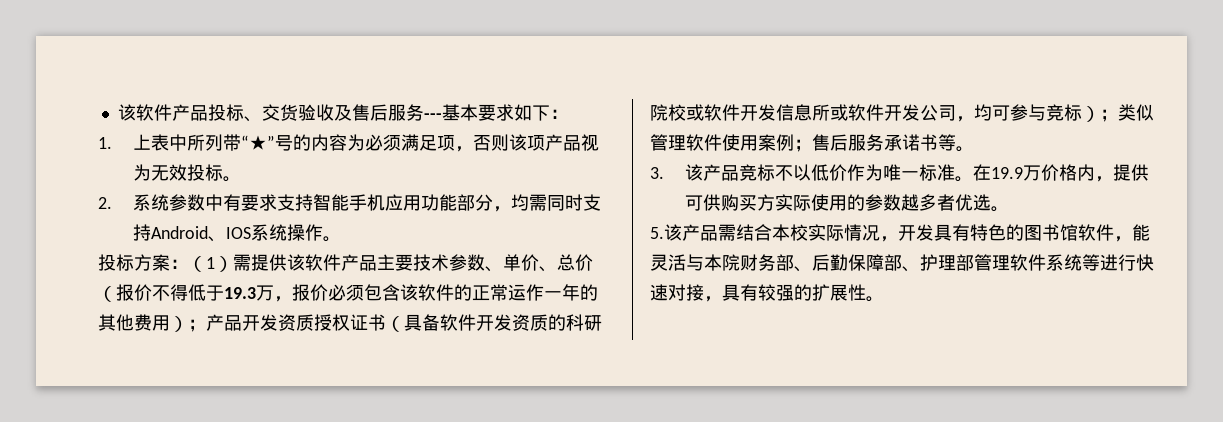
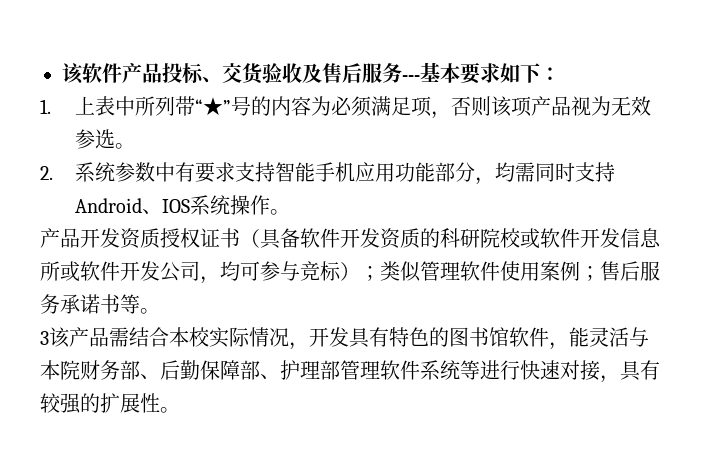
[186,164,223,181] 投标 -> [75,129,116,149] 参选
[98,254,593,272] [98,284,598,302] [98,314,206,332] 投标方案：（1）需提供该软件产品主要技术参数、单价、总价（报价不得低于19.3万，报价必须包含该软件的正常运作一年的其他费用）； -> (291, 212) none
[650,164,1149,182] [684,194,1009,212] [650,227,664,239] 3.该产品竞标不以低价作为唯一标准。在19.9万价格内，提供可供购买方实际使用的参数越多者优选。 // 5. -> [40,331,49,345] 3

